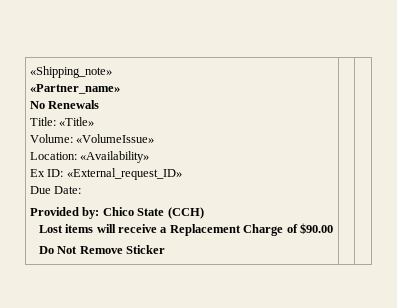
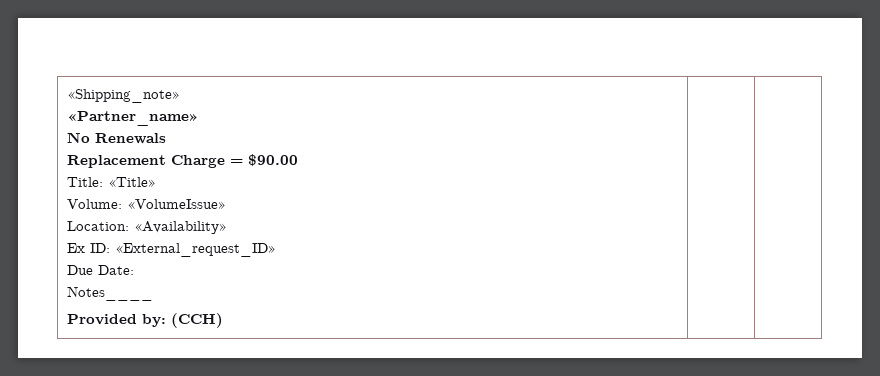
(100, 104) none -> [66,154,298,168] // Replacement Charge = $90.00
(82, 190) none -> [66,286,153,301] // Notes____
[102,207,165,216] Chico State -> (166, 320) none
[38,223,333,236] [38,245,166,254] // Lost items will receive a Replacement Charge of $90.00 // Do Not Remove Sticker -> (223, 320) none

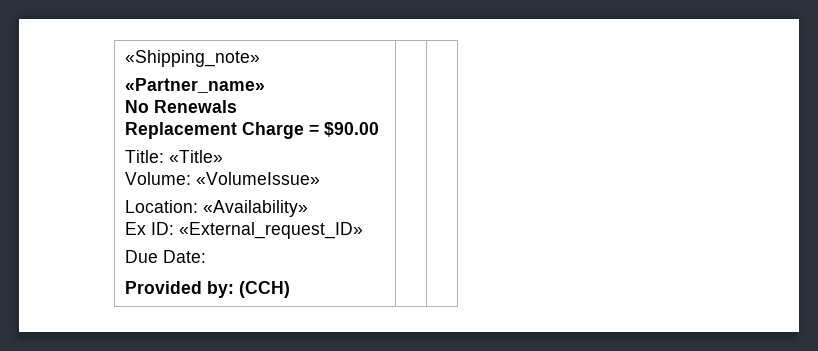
[66,286,153,301] // Notes____ -> (207, 256) none

